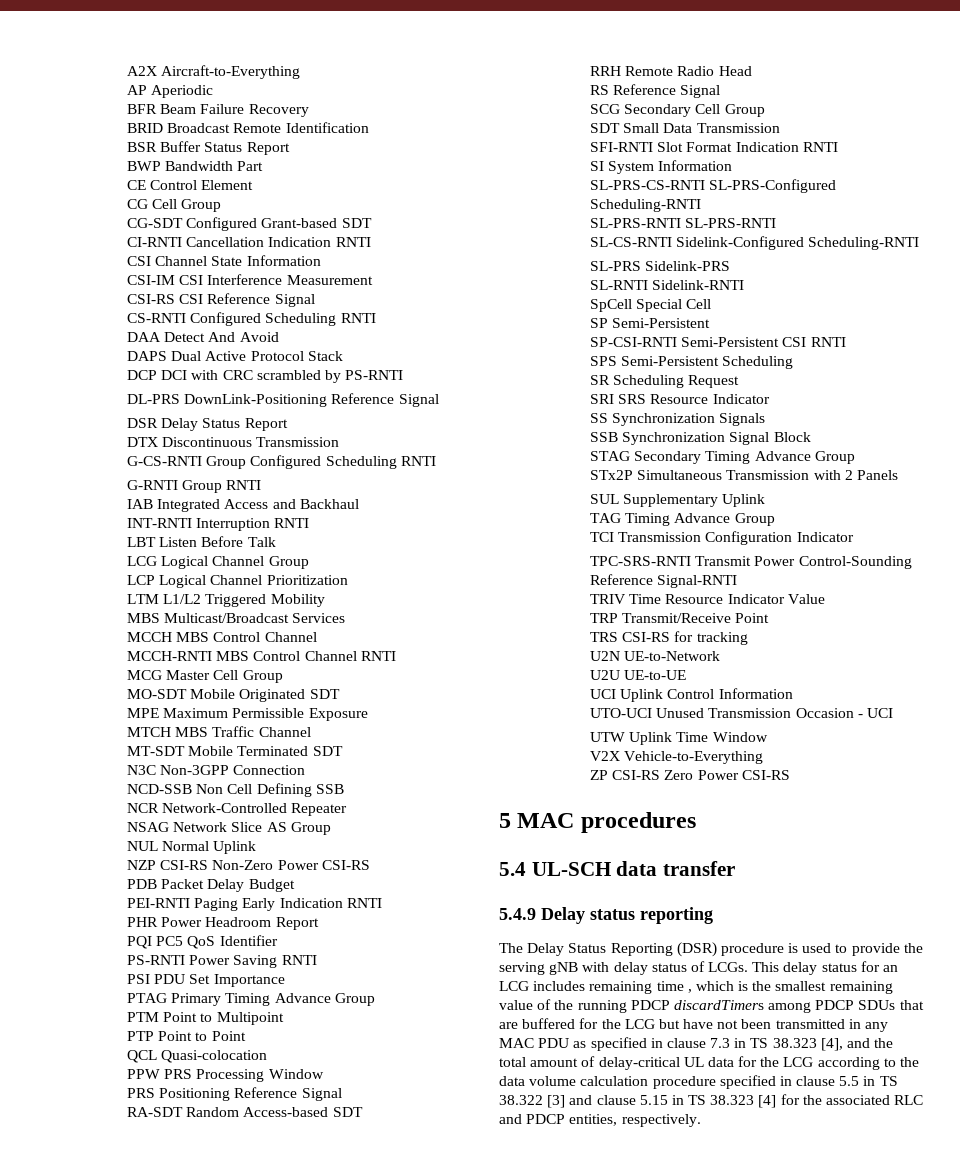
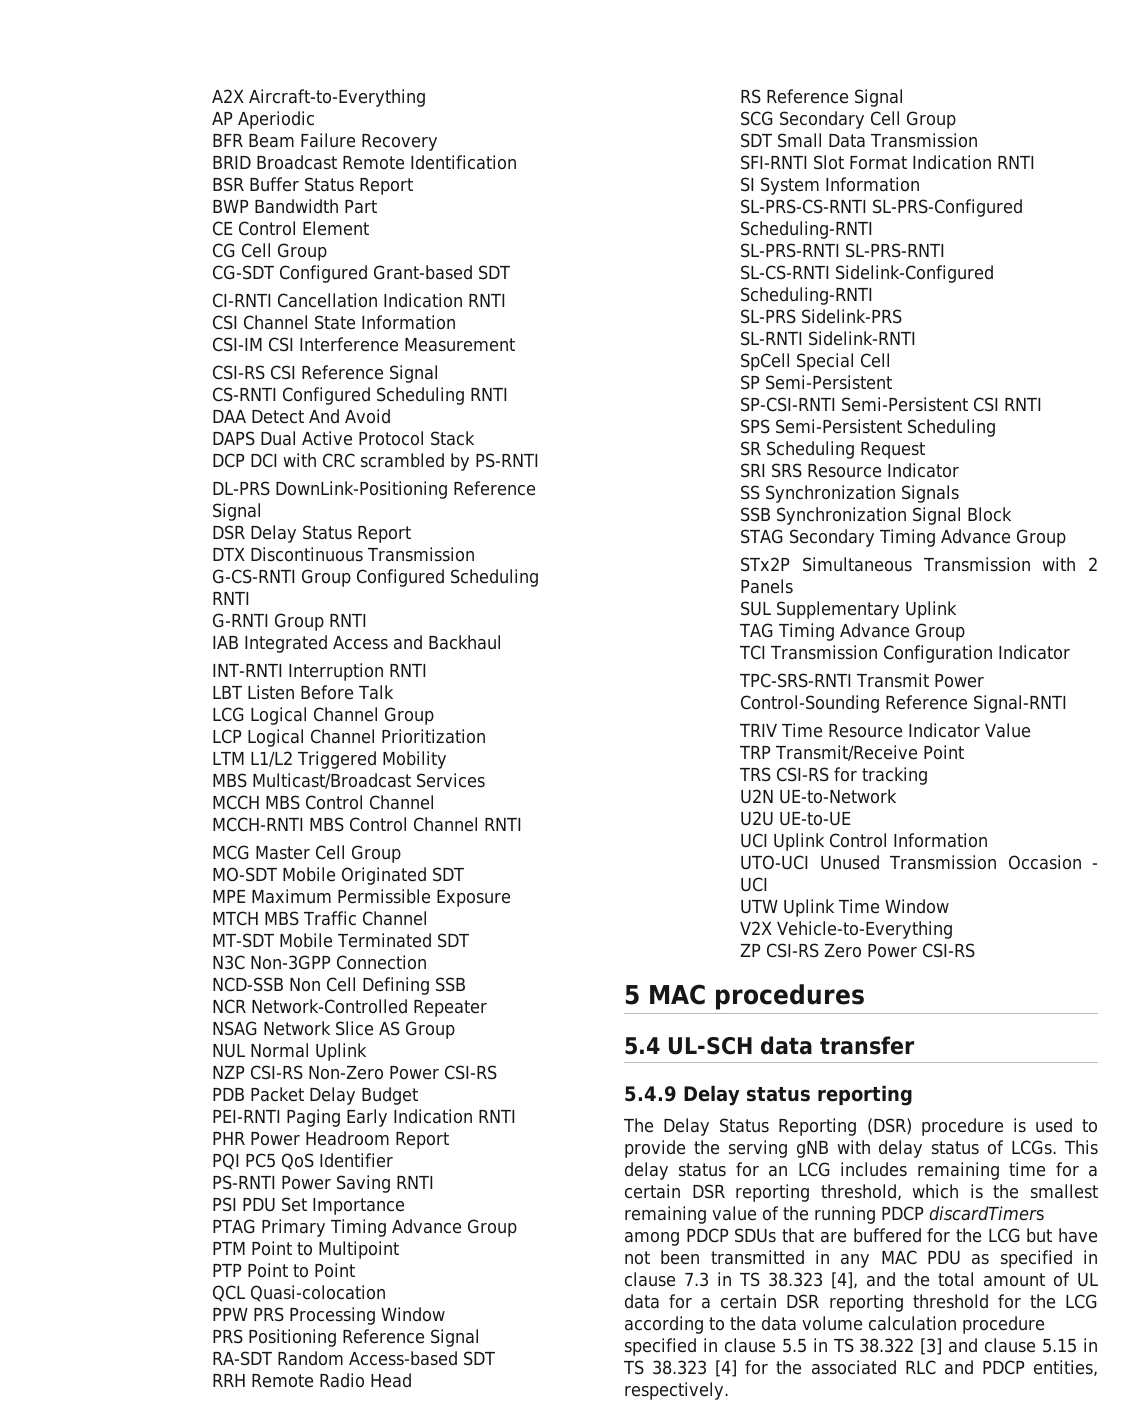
[687,989,692,993] , -> [1055,1162,1098,1177] [624,1184,902,1202] for a certain DSR reporting threshold,
[598,1057,680,1070] delay-critical -> (1070, 1279) none
(758, 1061) none -> [701,1294,1021,1312] a certain DSR reporting threshold for

